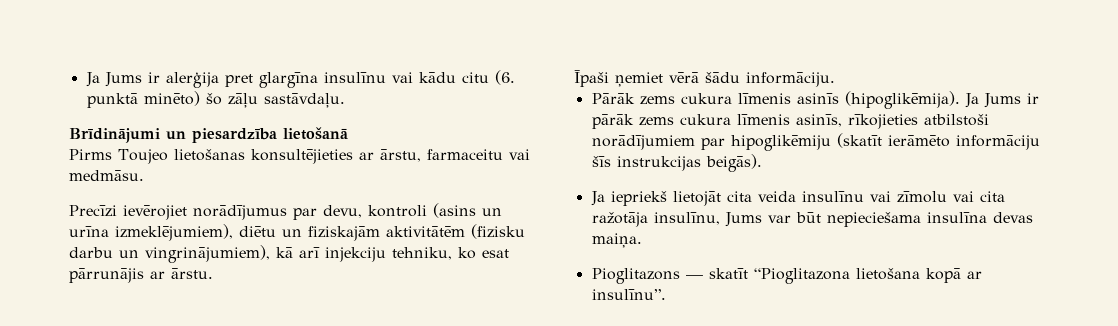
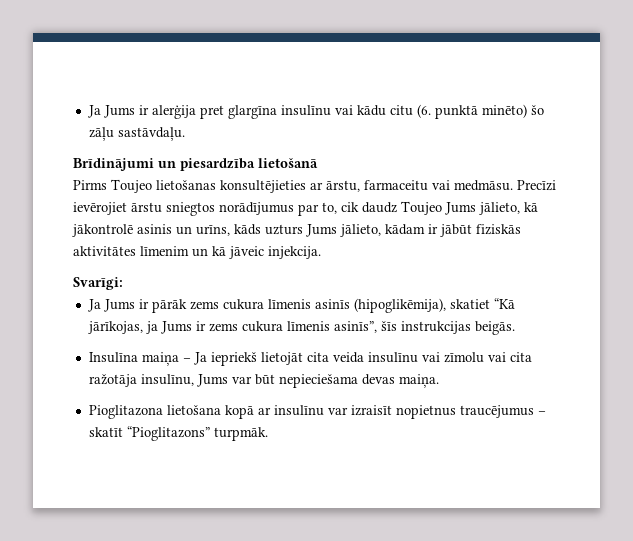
(144, 175) // -> (513, 185) none
[193,203,502,220] [69,224,525,241] [69,245,509,263] [69,268,213,283] [574,70,835,87] [591,91,960,109] norādījumus par devu, kontroli (asins un urīna izmeklējumiem), diētu un fiziskajām aktivitātēm (fizisku darbu un vingrinājumiem), kā arī injekciju tehniku, ko esat pārrunājis ar ārstu. // Īpaši ņemiet vērā šādu informāciju. // Pārāk zems cukura līmenis asinīs (hipoglikēmija). -> [131,201,538,216] [72,224,521,237] [73,246,321,259] [73,277,123,290] ārstu sniegtos norādījumus par to, cik daudz Toujeo Jums jālieto, kā jākontrolē asinis un urīns, kāds uzturs Jums jālieto, kādam ir jābūt fiziskās aktivitātes līmenim un kā jāveic injekcija. // Svarīgi: //
[795,114,989,129] [591,133,1040,151] [591,154,762,172] asinīs, rīkojieties atbilstoši norādījumiem par hipoglikēmiju (skatīt ierāmēto informāciju šīs instrukcijas beigās). // -> [314,298,515,313] [87,321,515,335] [88,352,191,366] asinīs (hipoglikēmija), skatiet “Kā jārīkojas, ja Jums ir zems cukura līmenis asinīs”, šīs instrukcijas beigās. // Insulīna maiņa –
[926,212,987,223] insulīna -> (358, 381) none
[591,268,982,284] [591,289,666,300] Pioglitazons — skatīt “Pioglitazona lietošana kopā ar insulīnu”. -> [88,405,546,419] [88,426,268,441] Pioglitazona lietošana kopā ar insulīnu var izraisīt nopietnus traucējumus – skatīt “Pioglitazons” turpmāk.

